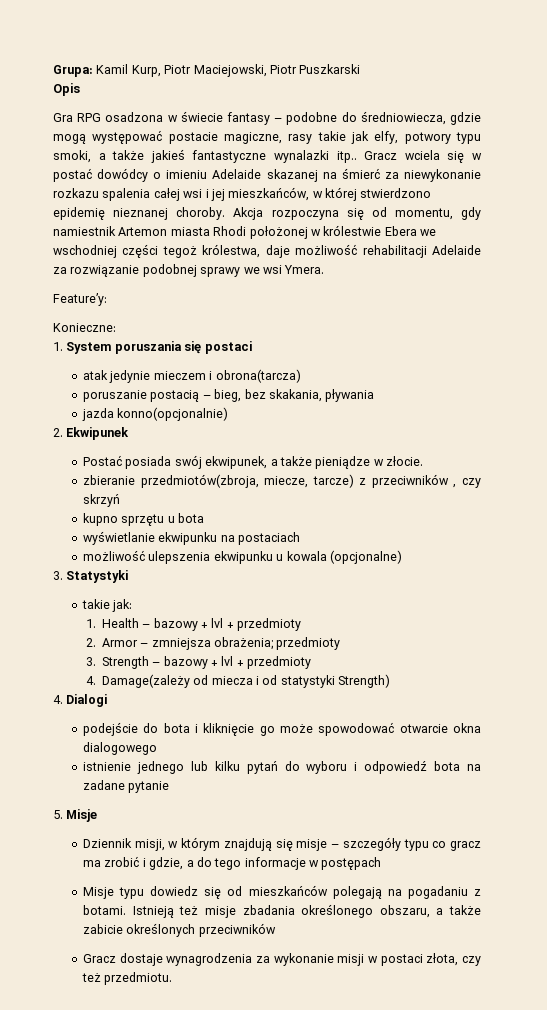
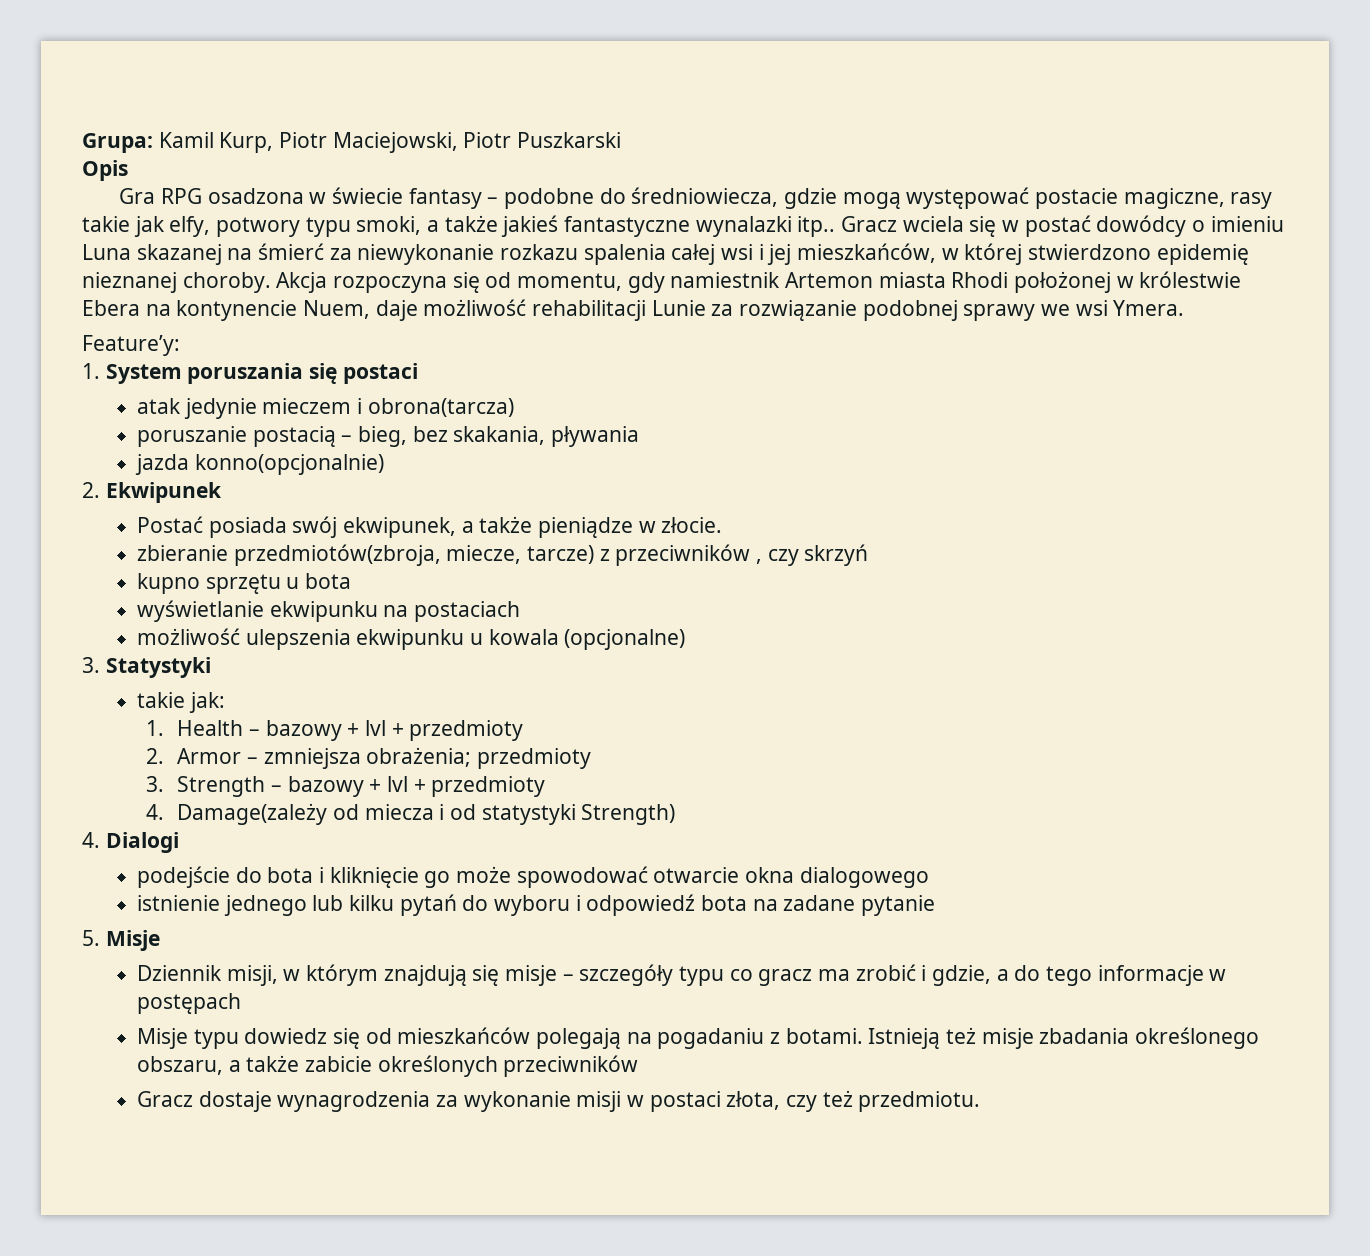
[212,169,262,179] Adelaide -> [82,244,131,260] Luna
[420,229,436,236] [53,244,261,258] we wschodniej części tegoż królestwa, -> [145,300,371,321] na kontynencie Nuem,
[432,245,481,255] Adelaide -> [651,300,706,316] Lunie
[53,323,116,332] // Konieczne: -> (180, 345) none

